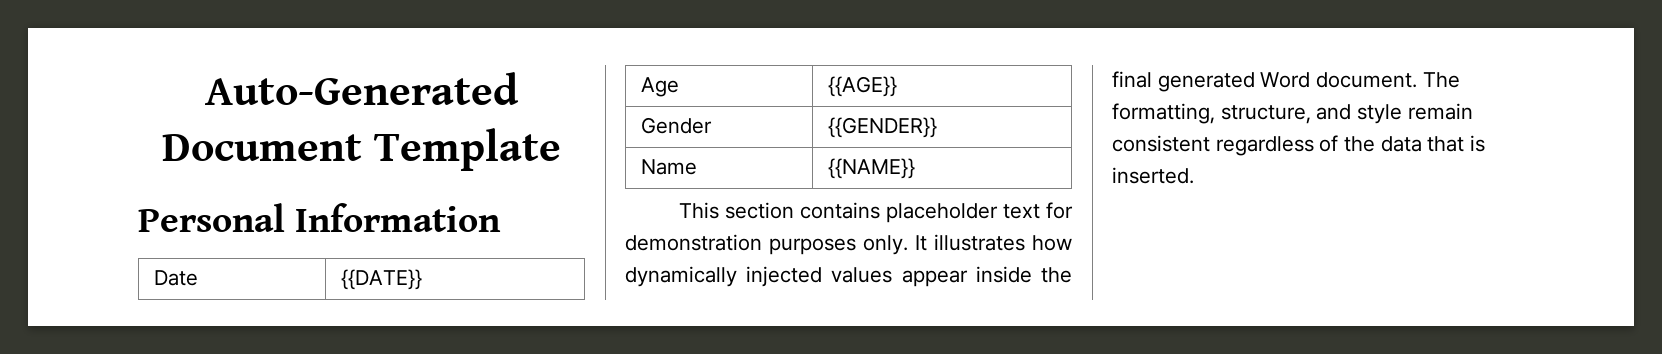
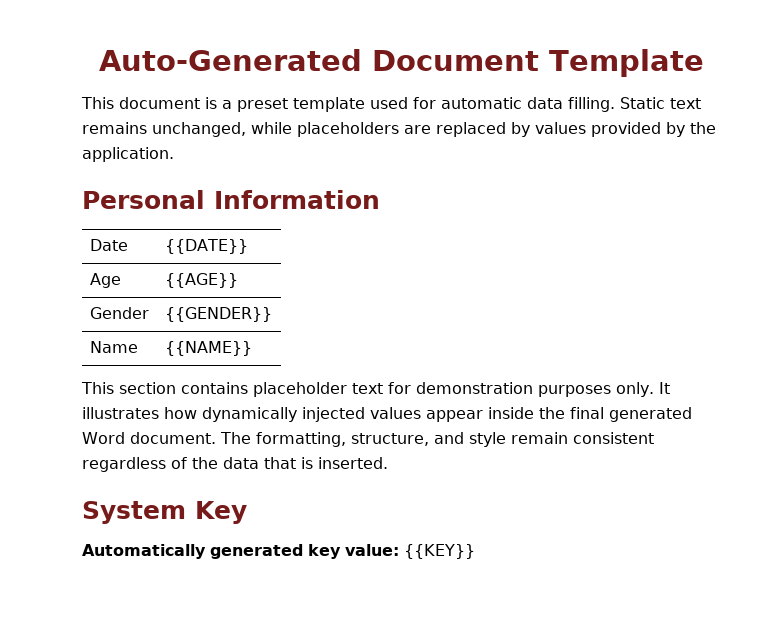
(561, 149) none -> [81,97,701,112] [82,122,716,137] [82,147,174,162] // This document is a preset template used for automatic data filling. Static text remains unchanged, while placeholders are replaced by values provided by the application.
(1194, 175) none -> [82,501,247,524] [82,544,475,559] // System Key // Automatically generated key value: {{KEY}}

